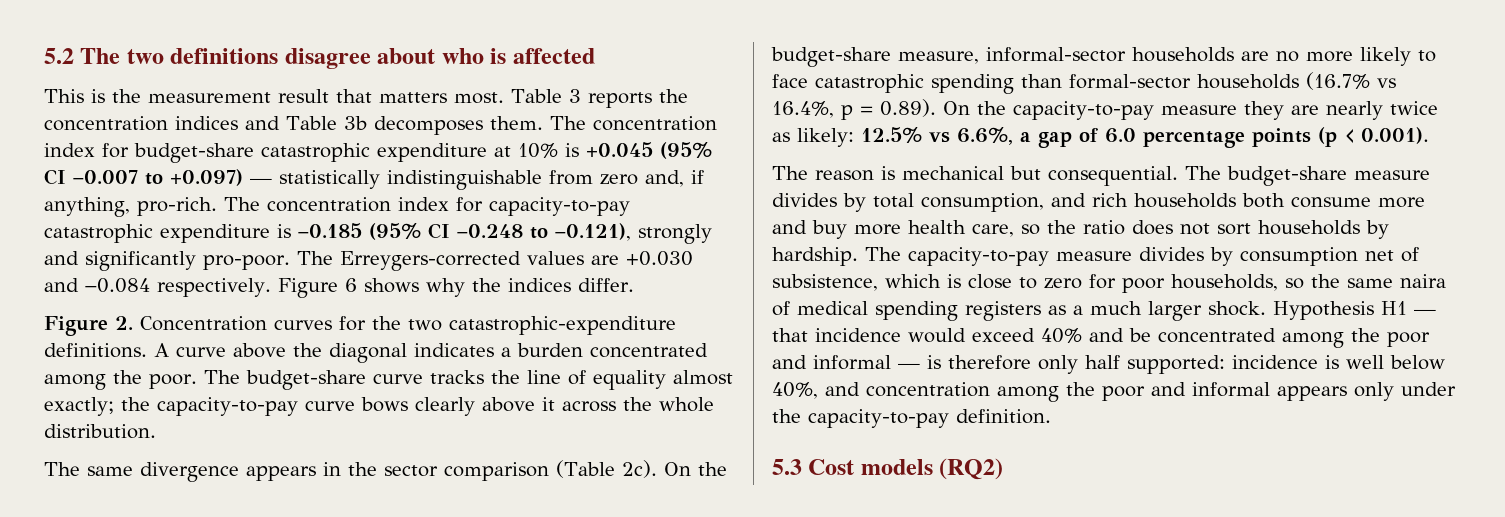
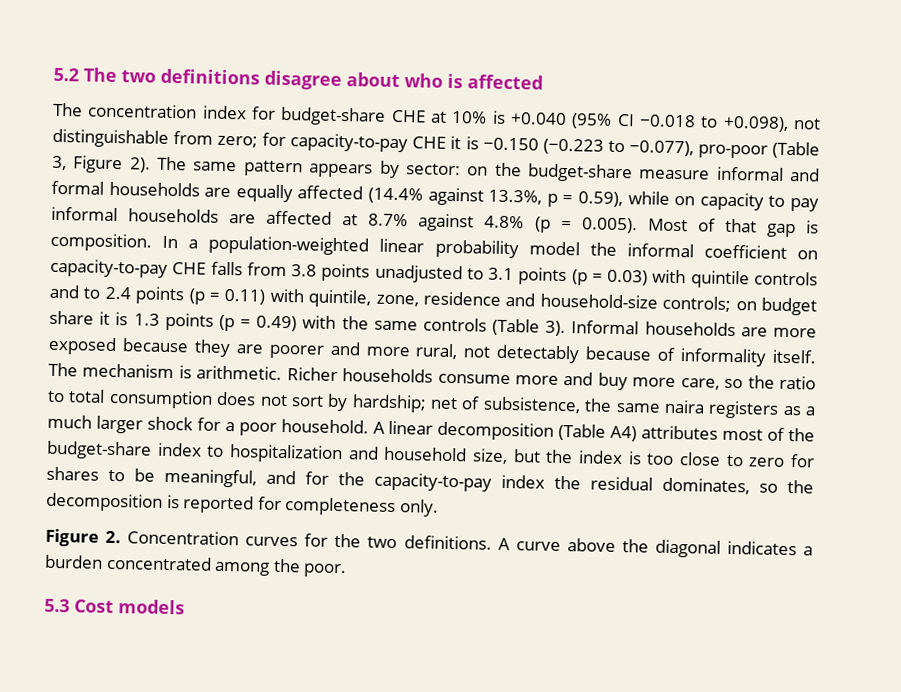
[44,89,688,108] [44,116,543,135] This is the measurement result that matters most. Table 3 reports the concentration indices and Table 3b decomposes them. -> (543, 82) none
[261,143,487,162] catastrophic expenditure -> [390,109,426,123] CHE
[586,142,712,159] [44,169,704,190] [44,197,630,217] [44,223,712,244] [44,251,693,271] [44,278,634,298] +0.045 (95% CI −0.007 to +0.097) — statistically indistinguishable from zero and, if anything, pro-rich. The concentration index for capacity-to-pay catastrophic expenditure is −0.185 (95% CI −0.248 to −0.121), strongly and significantly pro-poor. The Erreygers-corrected values are +0.030 and −0.084 respectively. Figure 6 shows why the indices differ. -> [509,112,822,132] [52,128,821,159] [52,155,820,183] [51,180,820,212] [51,206,820,238] [50,232,819,260] [50,258,818,289] [49,284,817,316] [49,310,817,338] [48,336,816,367] [48,362,817,391] [47,389,815,419] [47,414,816,442] [46,440,815,468] [46,466,814,495] [46,492,439,517] +0.040 (95% CI −0.018 to +0.098), not distinguishable from zero; for capacity-to-pay CHE it is −0.150 (−0.223 to −0.077), pro-poor (Table 3, Figure 2). The same pattern appears by sector: on the budget-share measure informal and formal households are equally affected (14.4% against 13.3%, p = 0.59), while on capacity to pay informal households are affected at 8.7% against 4.8% (p = 0.005). Most of that gap is composition. In a population-weighted linear probability model the informal coefficient on capacity-to-pay CHE falls from 3.8 points unadjusted to 3.1 points (p = 0.03) with quintile controls and to 2.4 points (p = 0.11) with quintile, zone, residence and household-size controls; on budget share it is 1.3 points (p = 0.49) with the same controls (Table 3). Informal households are more exposed because they are poorer and more rural, not detectably because of informality itself. The mechanism is arithmetic. Richer households consume more and buy more care, so the ratio to total consumption does not sort by hardship; net of subsistence, the same naira registers as a much larger shock for a poor household. A linear decomposition (Table A4) attributes most of the budget-share index to hospitalization and household size, but the index is too close to zero for shares to be meaningful, and for the capacity-to-pay index the residual dominates, so the decomposition is reported for completeness only.
[449,316,676,335] catastrophic-expenditure -> (398, 542) none
[203,370,733,390] [44,397,714,416] [44,424,156,439] [44,460,727,482] [771,47,1436,67] [772,72,1396,94] [772,99,1438,120] [772,127,1429,148] [772,166,1430,186] [772,193,1425,212] [772,220,1389,239] [772,247,1419,266] [772,274,1446,293] [772,301,1436,321] [772,328,1430,348] [772,355,1445,374] [772,382,1456,402] [772,409,1051,428] The budget-share curve tracks the line of equality almost exactly; the capacity-to-pay curve bows clearly above it across the whole distribution. // The same divergence appears in the sector comparison (Table 2c). On the budget-share measure, informal-sector households are no more likely to face catastrophic spending than formal-sector households (16.7% vs 16.4%, p = 0.89). On the capacity-to-pay measure they are nearly twice as likely: 12.5% vs 6.6%, a gap of 6.0 percentage points (p < 0.001). // The reason is mechanical but consequential. The budget-share measure divides by total consumption, and rich households both consume more and buy more health care, so the ratio does not sort households by hardship. The capacity-to-pay measure divides by consumption net of subsistence, which is close to zero for poor households, so the same naira of medical spending registers as a much larger shock. Hypothesis H1 — that incidence would exceed 40% and be concentrated among the poor and informal — is therefore only half supported: incidence is well below 40%, and concentration among the poor and informal appears only under the capacity-to-pay definition. -> (348, 570) none
[939,458,1004,480] (RQ2) -> (185, 607) none

